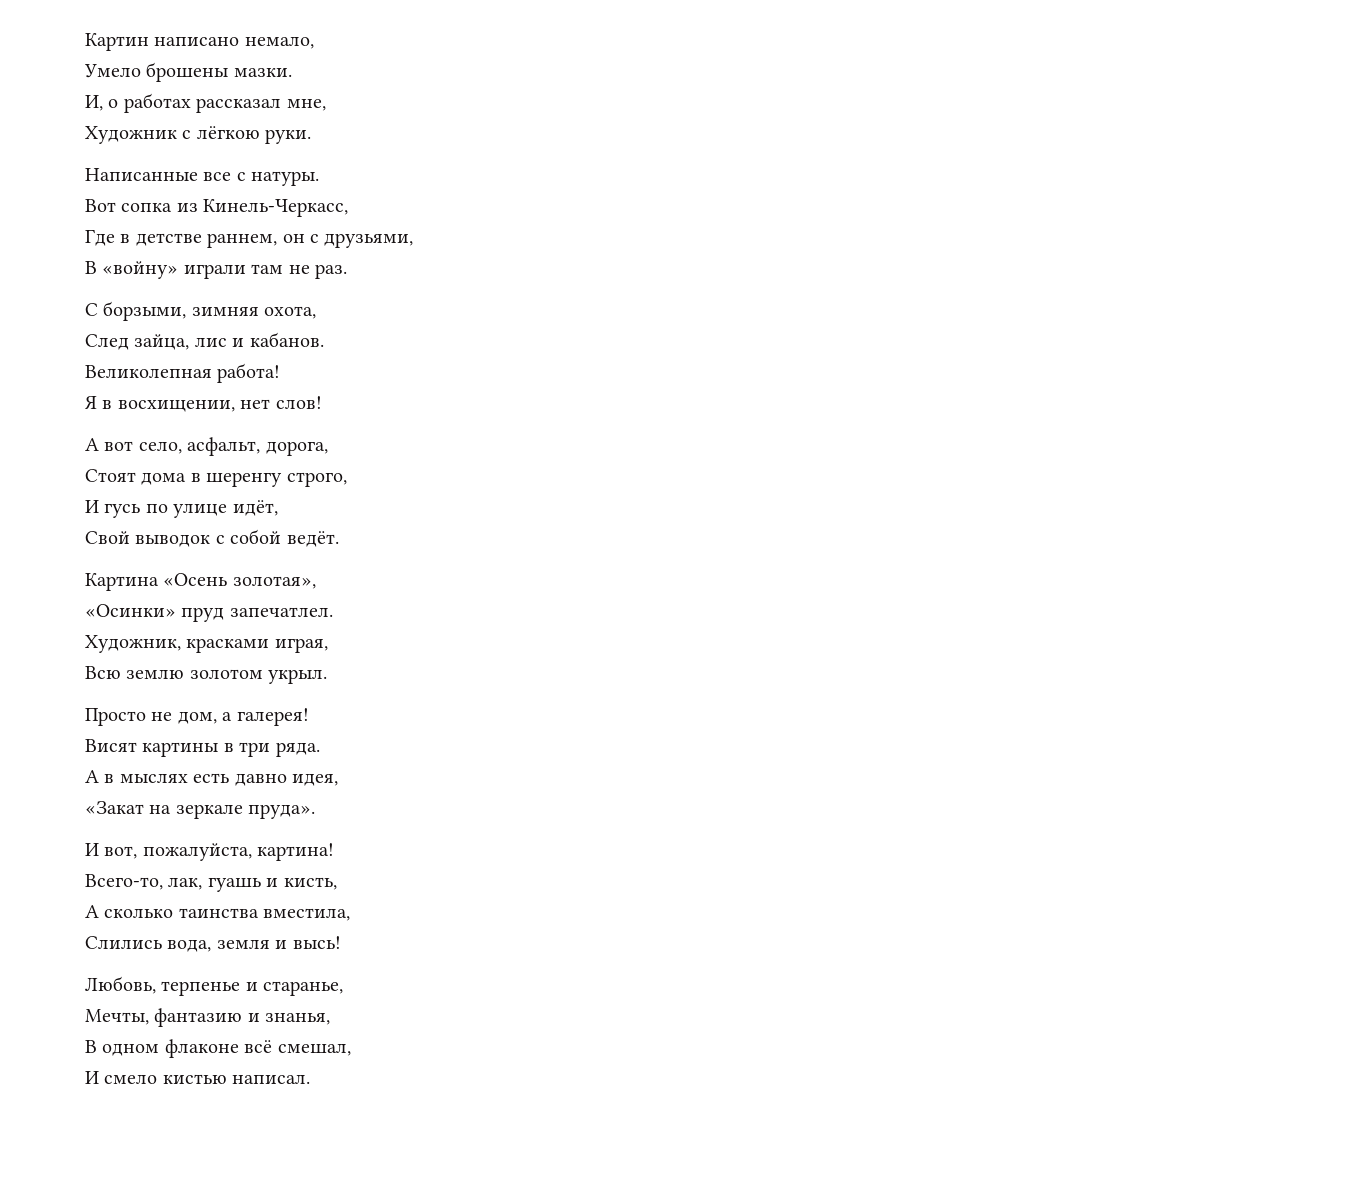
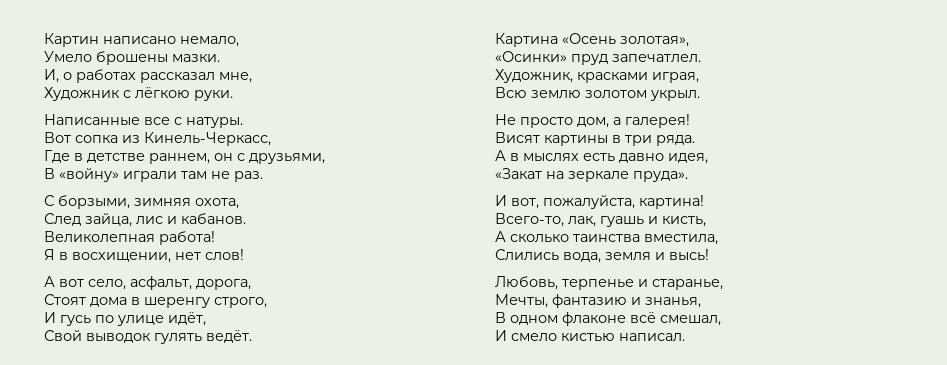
[215,529,282,544] с собой -> [154,333,202,344] гулять
[85,708,173,726] Просто не -> [495,114,573,128] Не просто

